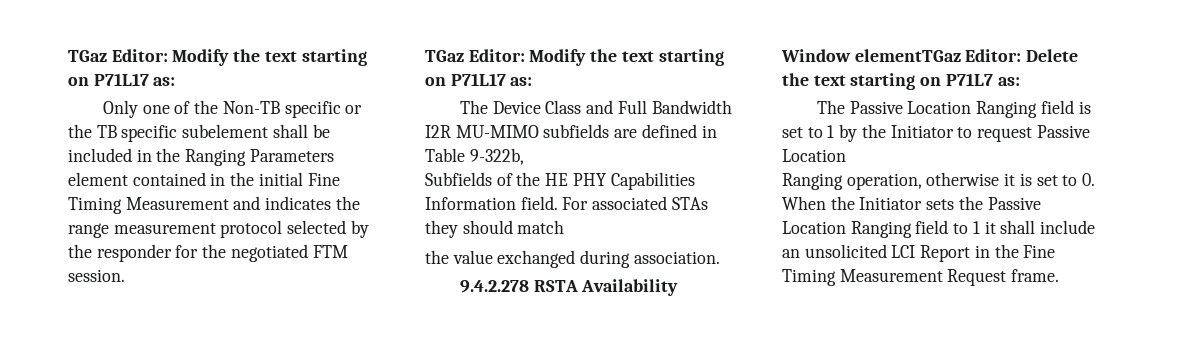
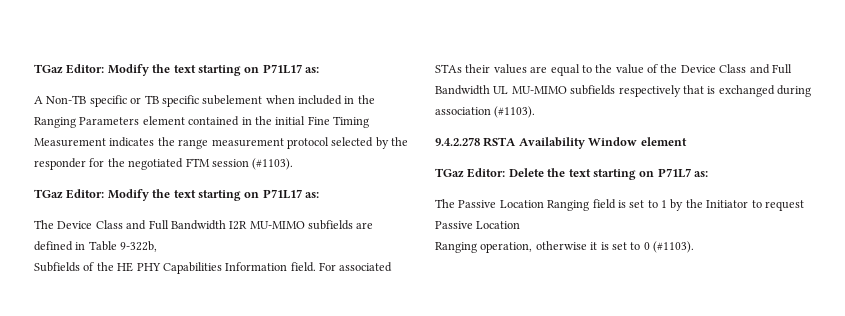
[68,49,367,66] [68,73,176,86] [102,100,219,118] TGaz Editor: Modify the text starting on P71L17 as: // Only one of the -> [34,64,319,76] [34,96,43,104] TGaz Editor: Modify the text starting on P71L17 as: // A
[68,124,92,138] the -> (142, 100) none
[272,124,330,138] shall be -> [265,95,295,104] when
[233,196,261,210] and -> (106, 142) none
[68,269,125,282] session. -> [211,158,294,170] session (#1103).
[425,220,565,238] [425,250,720,268] they should match // the value exchanged during association. -> [465,64,792,76] [435,85,811,97] [435,106,536,118] their values are equal to the value of the Device Class and Full Bandwidth UL MU-MIMO subfields respectively that is exchanged during association (#1103).
[854,49,961,62] elementTGaz -> [640,137,687,146] [435,168,464,178] element // TGaz
[1082,173,1096,186] [782,196,1041,210] [782,220,1096,238] [782,244,1056,262] [782,269,1060,286] 0. When the Initiator sets the Passive Location Ranging field to 1 it shall include an unsolicited LCI Report in the Fine Timing Measurement Request frame. -> [643,241,694,253] 0 (#1103).

